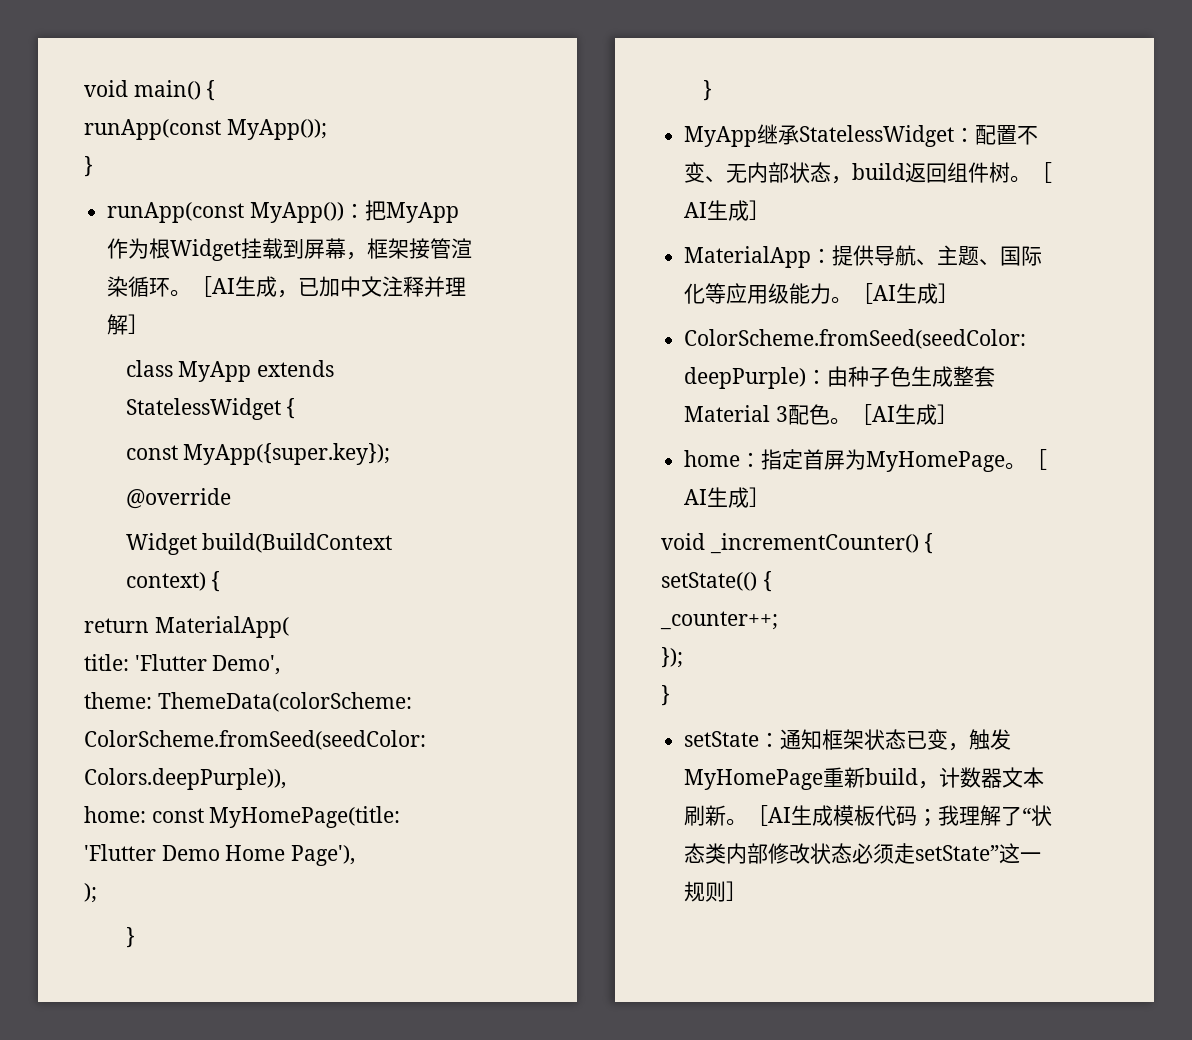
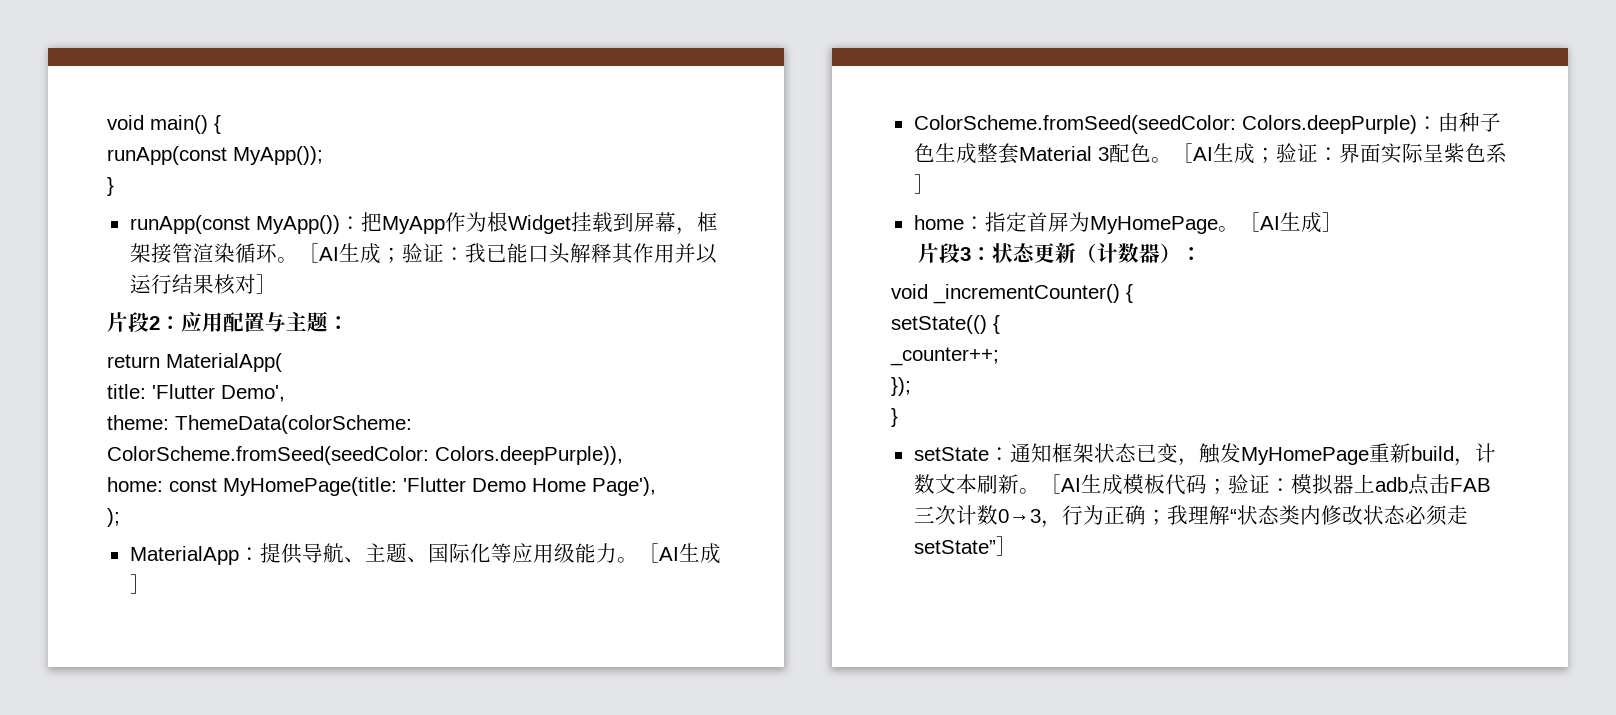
[277,276,467,298] [107,314,150,335] [125,360,335,382] [125,398,296,420] [125,443,391,465] [125,488,231,509] [125,533,393,555] [125,571,221,592] ，已加中文注释并理解］ // class MyApp extends StatelessWidget { // const MyApp({super.key}); // @override // Widget build(BuildContext context) { -> [380,243,717,264] [129,274,277,295] [107,311,349,332] ；验证：我已能口头解释其作用并以运行结果核对］ // 片段2：应用配置与主题：
[125,927,135,948] [702,80,712,101] [684,124,1039,147] [684,162,1053,184] [684,200,771,221] // } // } // MyApp继承StatelessWidget：配置不变、无内部状态，build返回组件树。［AI生成］ -> (120, 517) none
[684,367,807,389] deepPurple) -> [1241,115,1417,134] Colors.deepPurple)
(937, 414) none -> [1254,143,1507,164] ；验证：界面实际呈紫色系
(771, 497) none -> [917,242,1202,263] // 片段3：状态更新（计数器）：
[981,768,1003,788] 器 -> (935, 484) none
[938,805,1023,826] 我理解了 -> [1227,474,1491,495] [913,505,1230,528] 验证：模拟器上adb点击FAB三次计数0→3，行为正确；我理解
[747,843,769,864] 部 -> (1321, 515) none
[999,843,1042,864] [684,881,727,902] 这一规则 -> (996, 547) none

